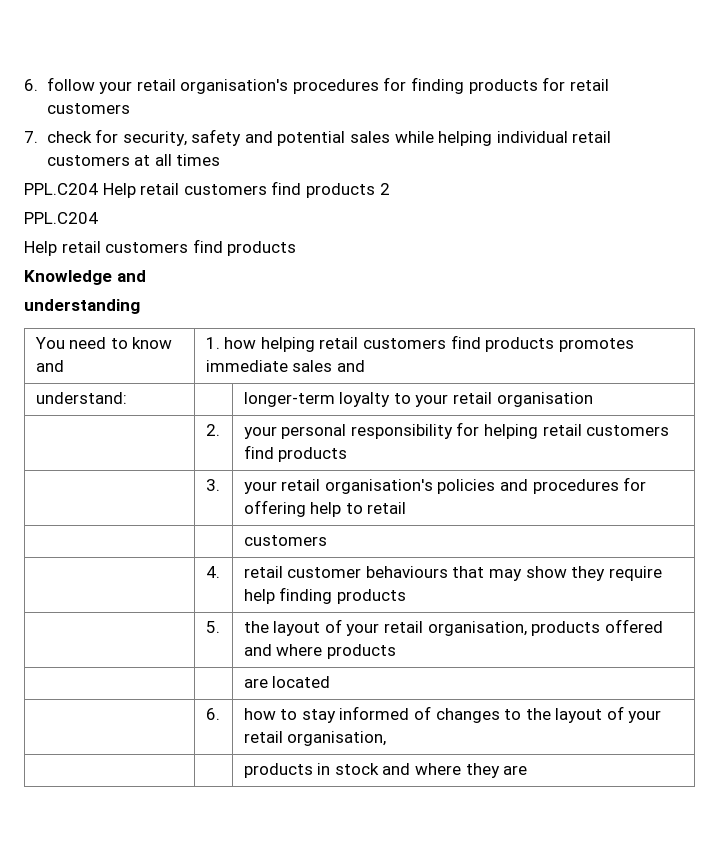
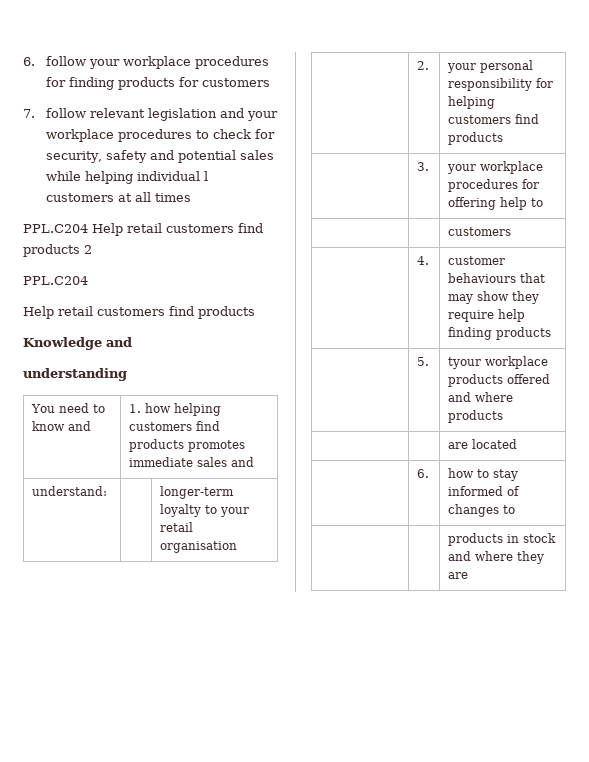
[136,79,289,94] retail organisation's -> [122,56,191,69] workplace
[569,79,609,91] retail -> (199, 82) none
(38, 137) none -> [45,108,278,121] [45,129,209,142] follow relevant legislation and your workplace procedures to
[572,131,612,143] retail -> [203,171,208,181] l
[319,337,359,349] retail -> (222, 409) none
[542,424,582,436] retail -> (496, 102) none
[281,479,528,494] retail organisation's policies and -> [480,161,544,174] workplace
[367,502,407,514] retail -> (544, 202) none
[243,566,283,578] retail -> (430, 260) none
[243,619,527,636] the layout of your retail organisation, -> [448,356,549,369] tyour workplace
[525,706,662,723] [243,731,387,746] the layout of your retail organisation, -> (516, 509) none

